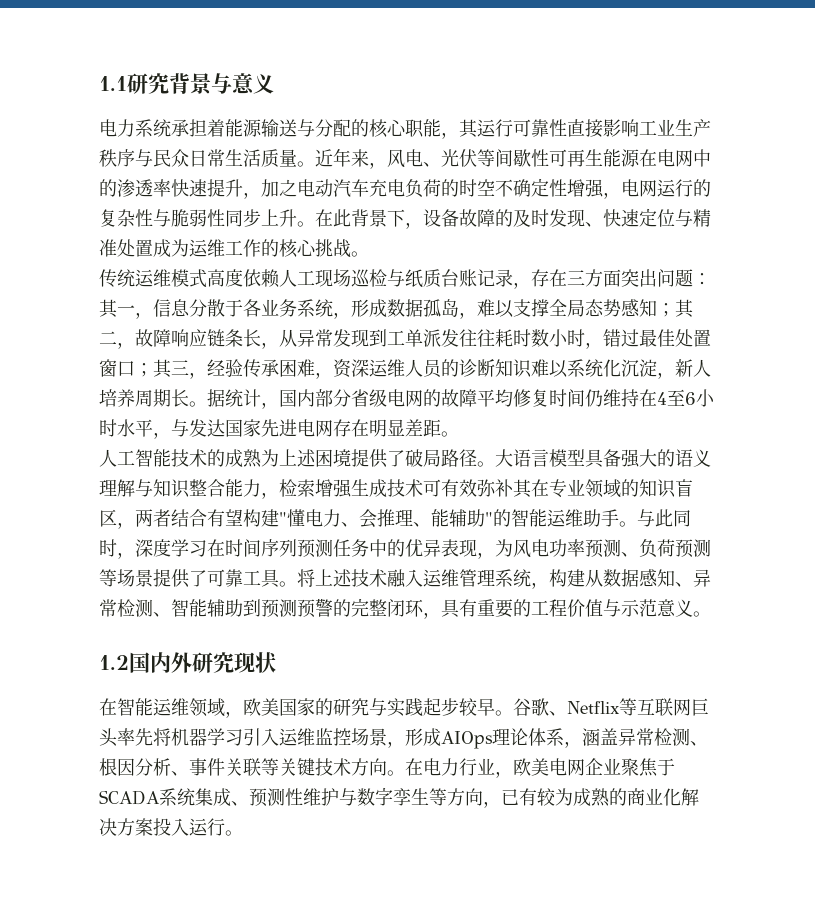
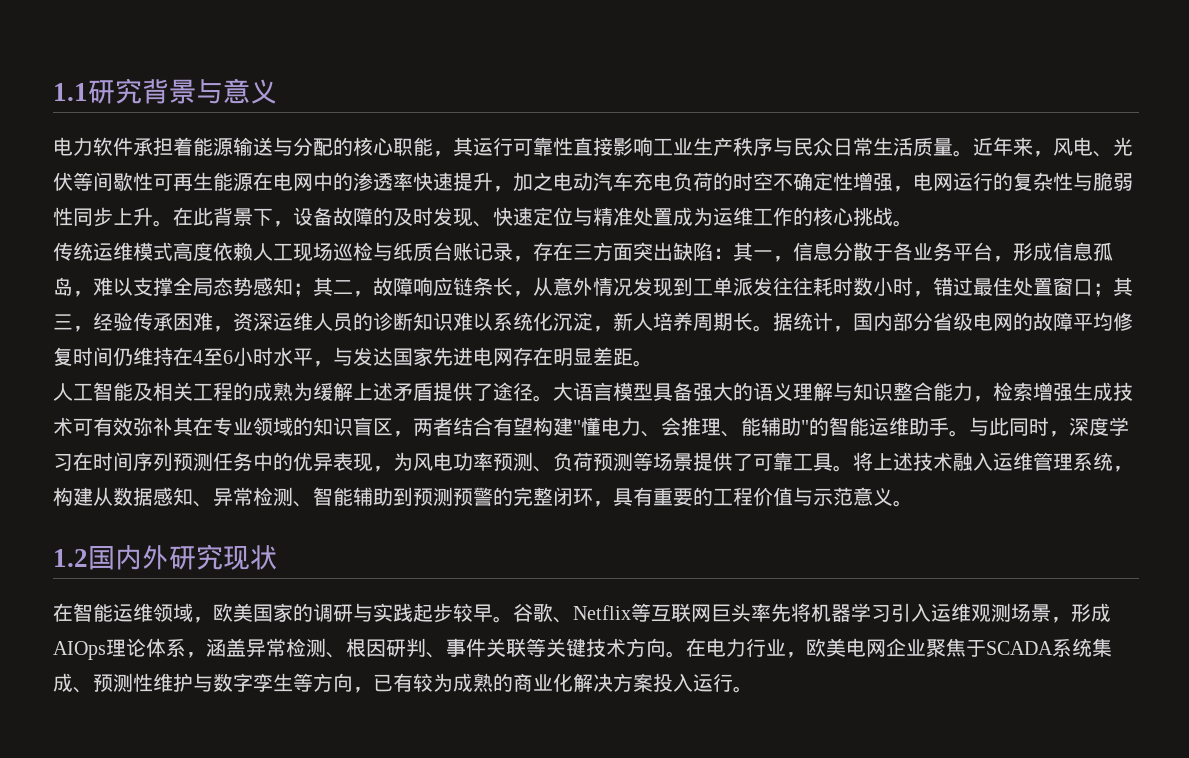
[135,119,171,137] 系统 -> [93,137,133,156] 软件
[657,269,693,287] 问题 -> [673,242,713,261] 缺陷
[297,299,423,319] 系统，形成数据 -> [953,242,1093,262] 平台，形成信息
[297,329,333,347] 异常 -> [553,277,633,296] 意外情况
[171,449,459,468] 技术的成熟为上述困境提供了破局路 -> [133,382,513,401] 及相关工程的成熟为缓解上述矛盾提供了途
[333,698,369,716] 研究 -> [313,603,353,622] 调研
[315,728,351,746] 监控 -> [971,603,1011,622] 观测
[135,758,171,776] 分析 -> [386,638,426,657] 研判

